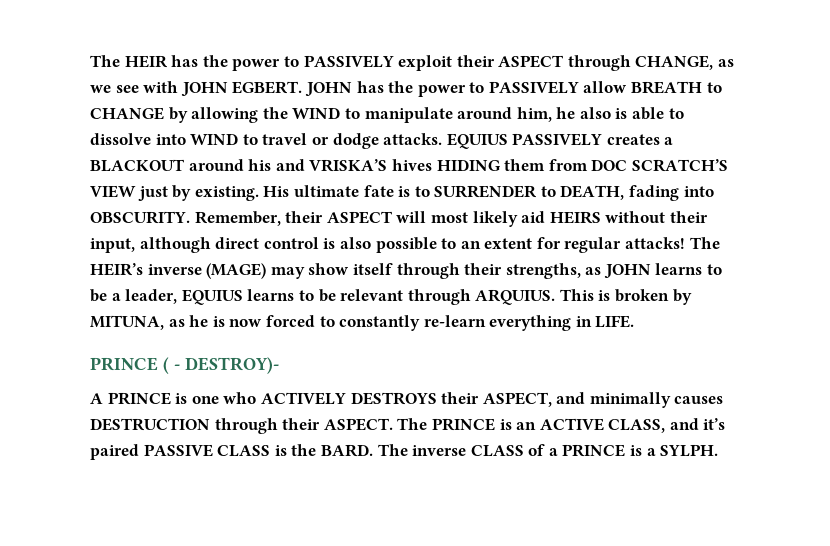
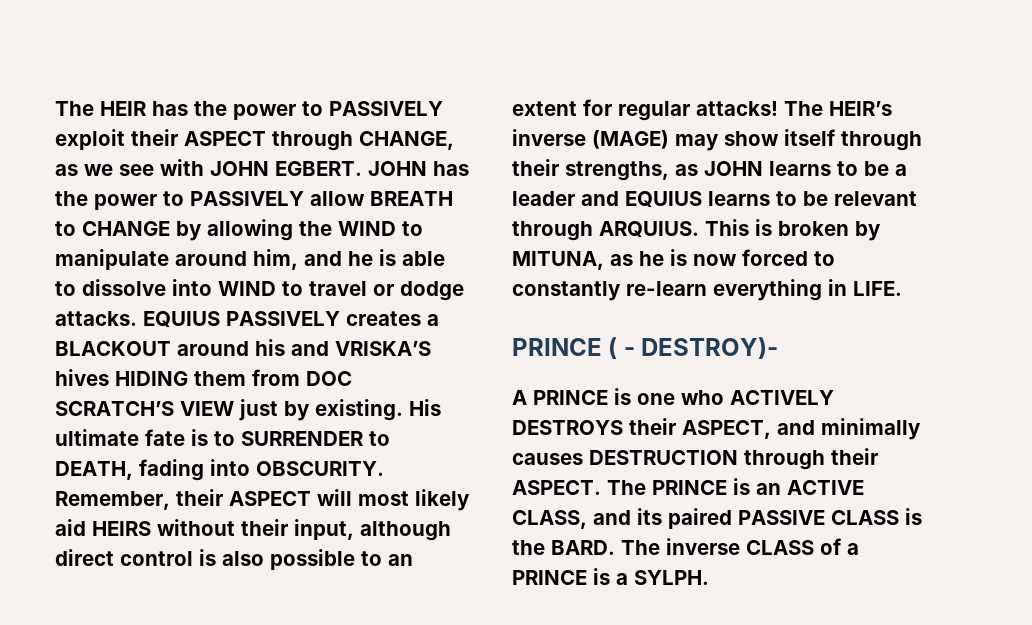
[556,107,611,119] he also -> [304,251,373,266] and he
[125,289,178,304] leader, -> [512,191,619,206] leader and
[703,418,726,430] it’s -> [637,508,662,525] its

